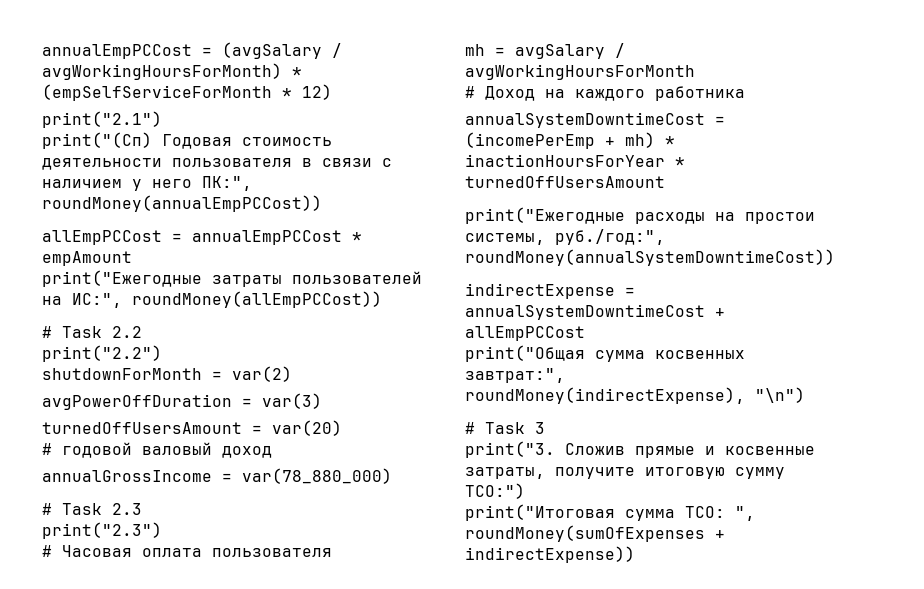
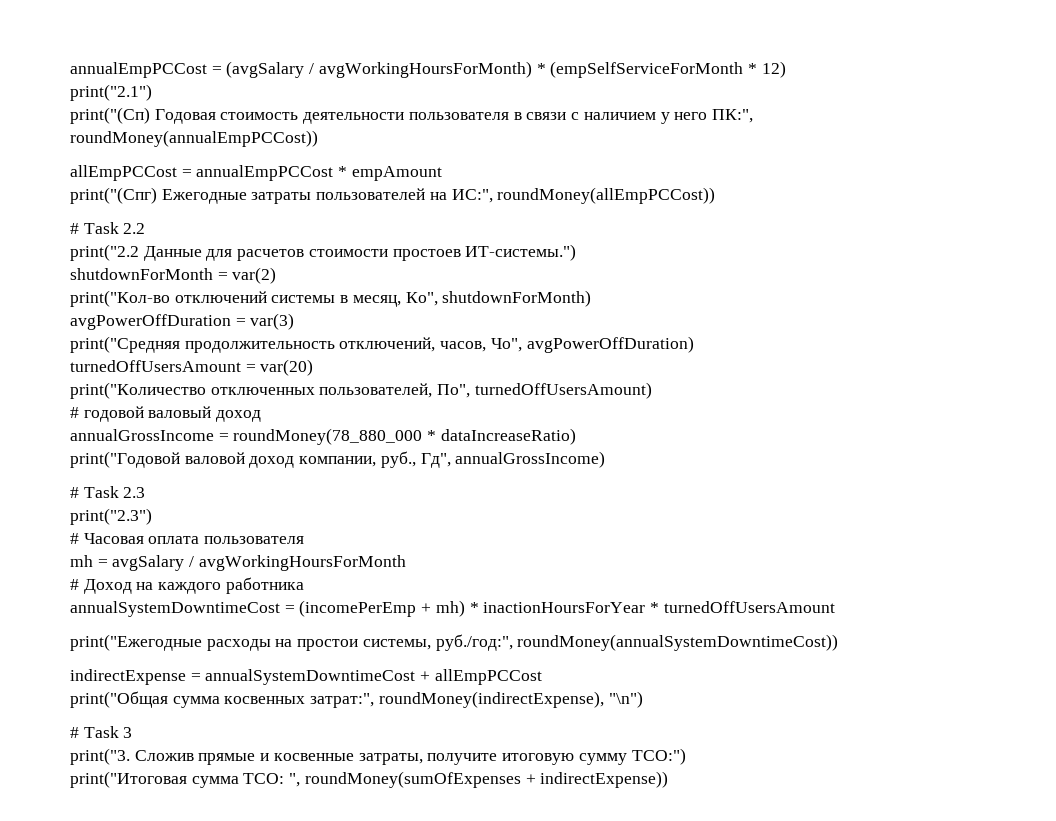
[42,270,202,287] print("Ежегодные -> [70,187,247,204] print("(Спг) Ежегодные
[42,345,162,362] [42,366,292,382] [42,393,322,410] [42,420,342,436] print("2.2") // shutdownForMonth = var(2) // avgPowerOffDuration = var(3) // turnedOffUsersAmount = var(20) -> [70,244,577,261] [70,267,277,284] [70,290,592,307] [70,313,295,330] [70,336,694,353] [70,359,314,376] [70,382,652,399] print("2.2 Данные для расчетов стоимости простоев ИТ-системы.") // shutdownForMonth = var(2) // print("Кол-во отключений системы в месяц, Ко", shutdownForMonth) // avgPowerOffDuration = var(3) // print("Средняя продолжительность отключений, часов, Чо", avgPowerOffDuration) // turnedOffUsersAmount = var(20) // print("Количество отключенных пользователей, По", turnedOffUsersAmount)
[242,468,392,484] var(78_880_000) -> [233,428,576,445] [70,451,606,468] roundMoney(78_880_000 * dataIncreaseRatio) // print("Годовой валовой доход компании, руб., Гд", annualGrossIncome)
[465,368,565,383] завтрат:", -> [310,693,375,708] затрат:",

